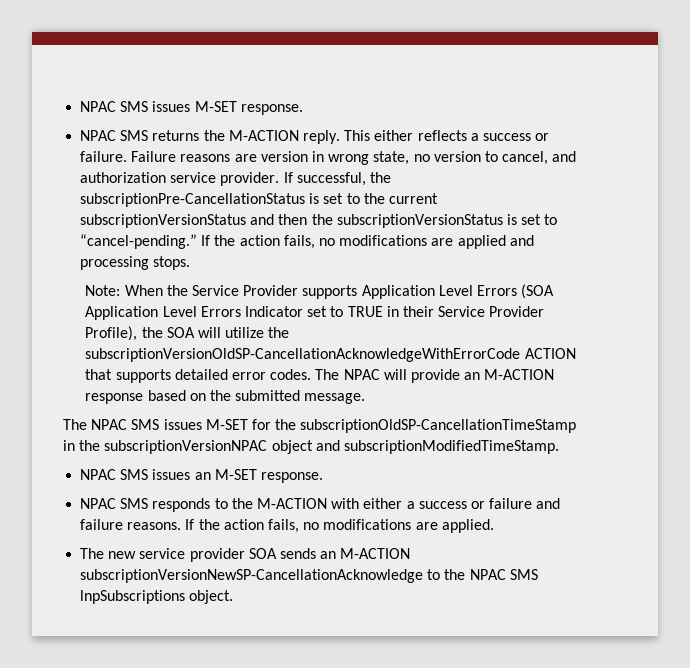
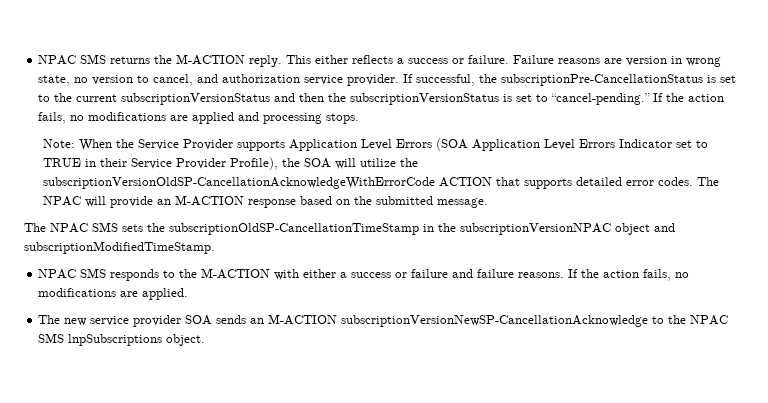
[80,101,303,115] [80,130,149,141] NPAC SMS issues M-SET response. // NPAC SMS -> [38,54,107,65] NPAC SMS
[163,419,271,430] issues M-SET for -> [122,224,143,232] sets
[80,469,323,483] // NPAC SMS issues an M-SET response. -> (215, 247) none

